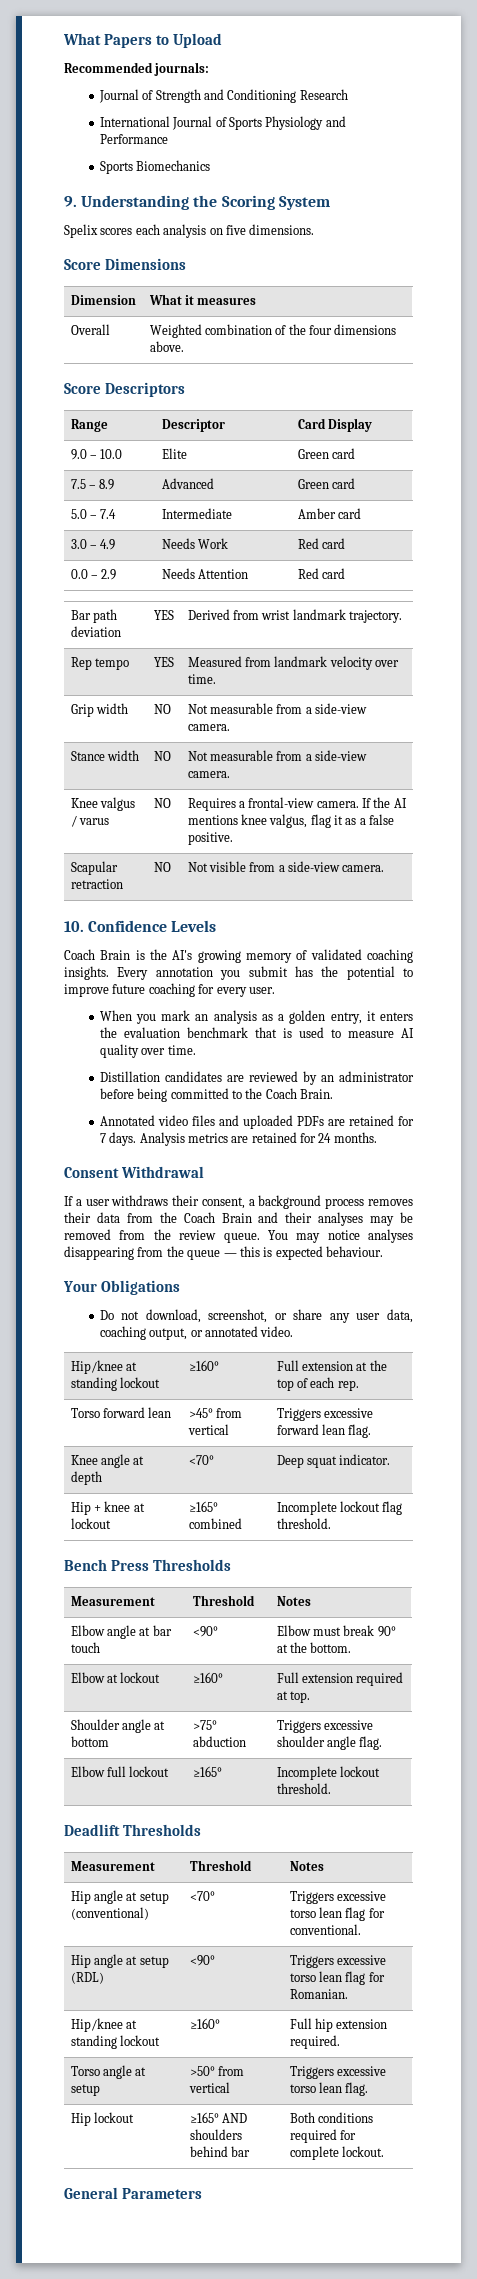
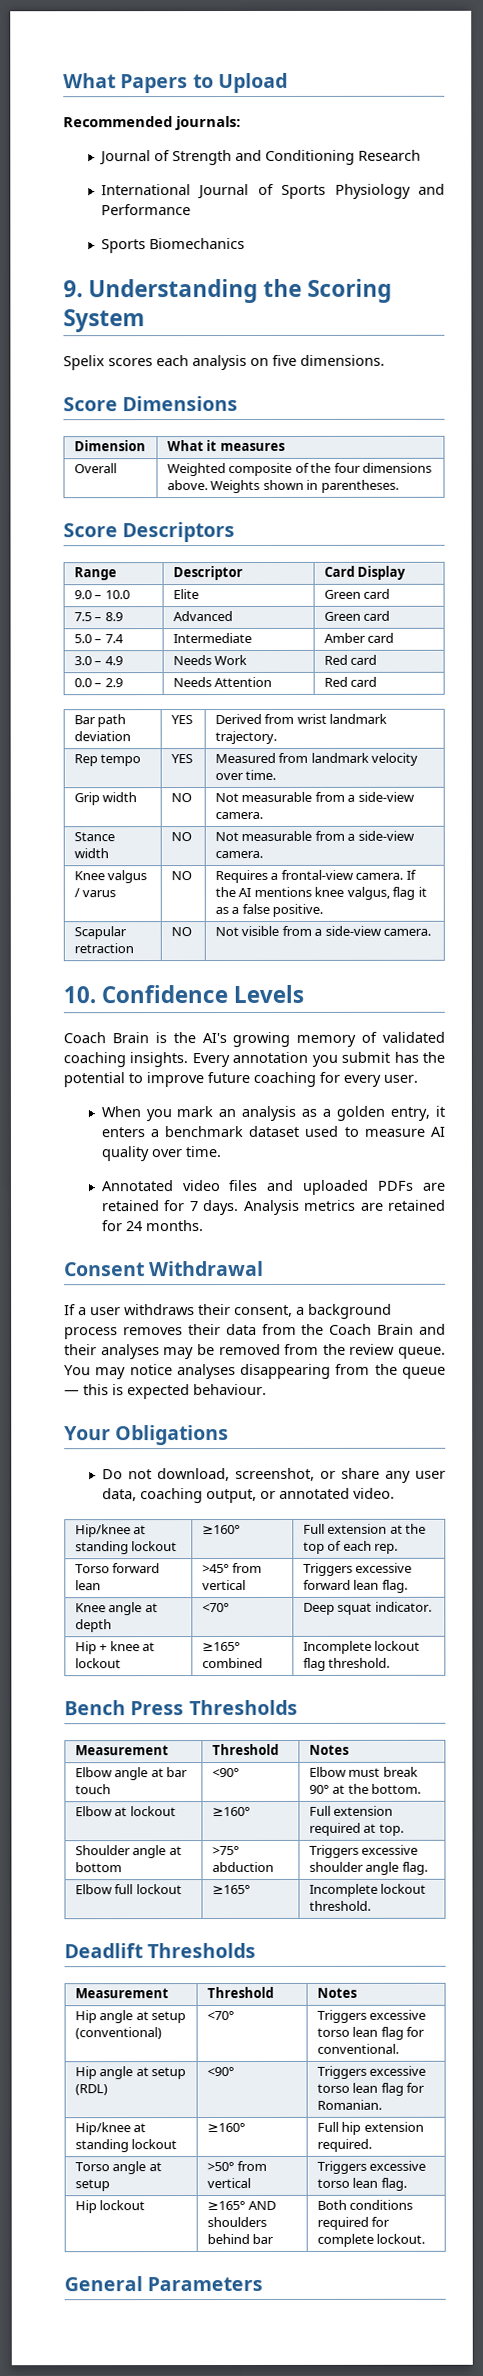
[204,324,272,335] combination -> [228,462,293,477] composite
(184, 346) none -> [210,479,399,494] Weights shown in parentheses.
[99,1027,292,1038] the evaluation benchmark that is -> [149,1125,300,1138] a benchmark dataset
[99,1071,414,1085] [99,1088,334,1102] // Distillation candidates are reviewed by an administrator before being committed to the Coach Brain. -> (221, 1152) none

